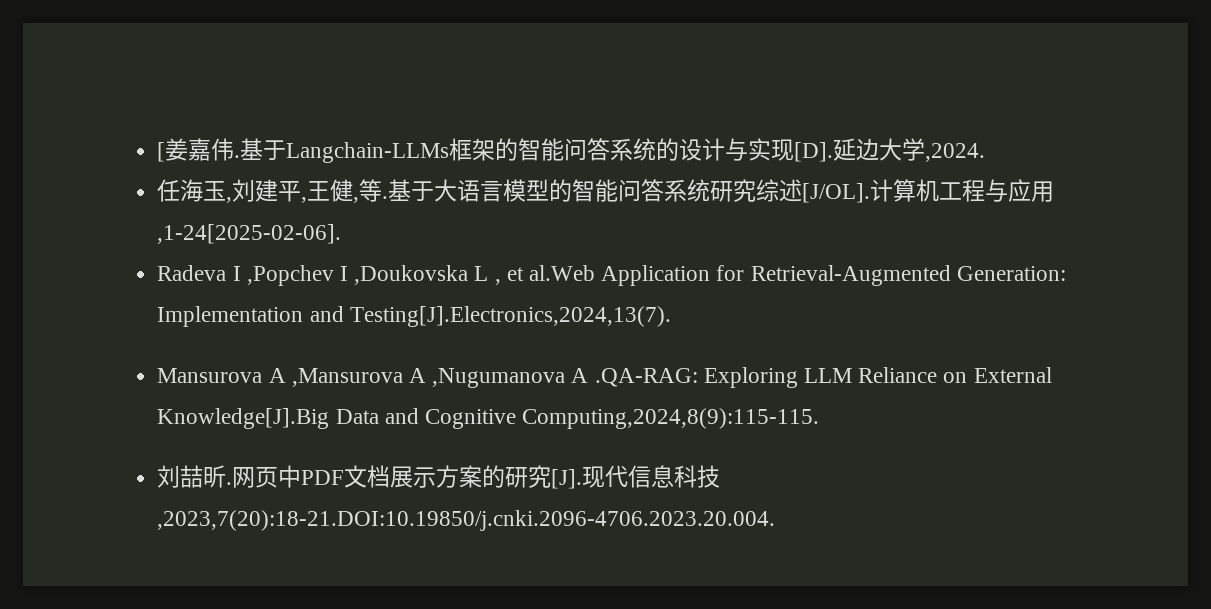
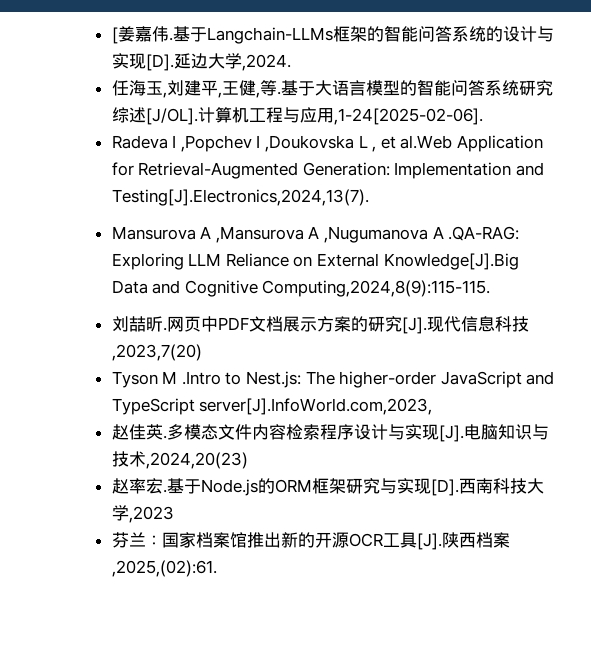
[157,510,776,531] ,2023,7(20):18-21.DOI:10.19850/j.cnki.2096-4706.2023.20.004. -> [111,344,202,361] [111,371,555,388] [111,398,433,415] [111,424,549,442] [111,451,248,469] [111,478,544,496] [111,505,174,523] [111,532,510,550] [111,560,217,577] ,2023,7(20) // Tyson M .Intro to Nest.js: The higher-order JavaScript and TypeScript server[J].InfoWorld.com,2023, // 赵佳英.多模态文件内容检索程序设计与实现[J].电脑知识与技术,2024,20(23) // 赵率宏.基于Node.js的ORM框架研究与实现[D].西南科技大学,2023 // 芬兰：国家档案馆推出新的开源OCR工具[J].陕西档案,2025,(02):61.

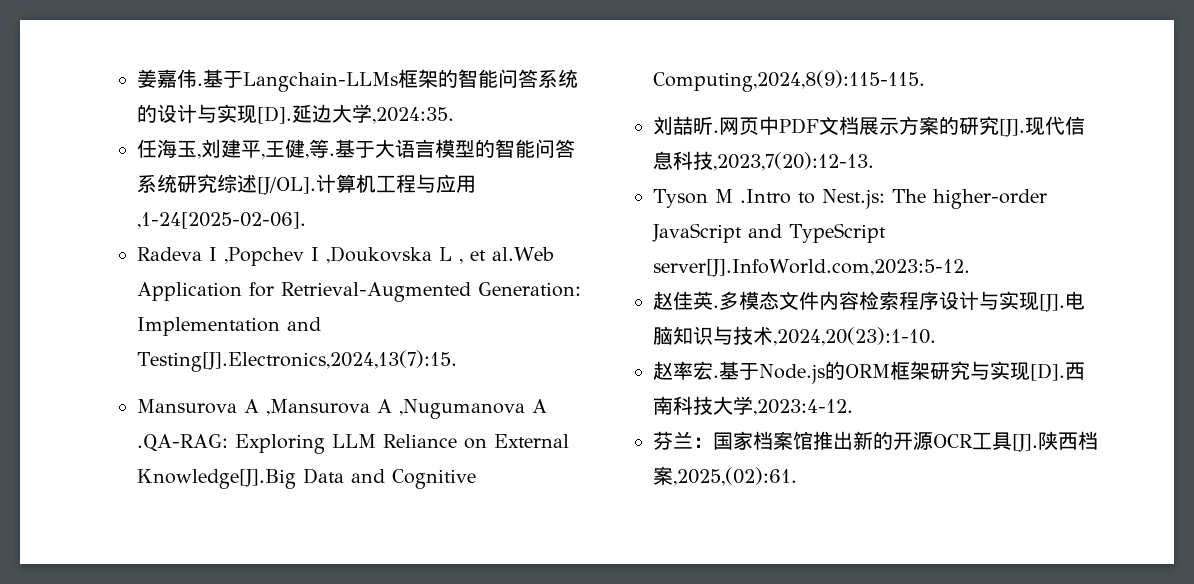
[111,27,118,44] [ -> (137, 78) none
[241,54,291,71] ,2024. -> [372,107,454,124] ,2024:35.
[111,189,369,206] Testing[J].Electronics,2024,13(7). -> [137,350,457,372] Testing[J].Electronics,2024,13(7):15.
[111,344,202,361] ,2023,7(20) -> [713,152,874,171] ,2023,7(20):12-13.
[199,398,433,415] server[J].InfoWorld.com,2023, -> [653,259,970,277] server[J].InfoWorld.com,2023:5-12.
[145,452,248,469] ,2024,20(23) -> [773,327,936,346] ,2024,20(23):1-10.
[128,506,174,523] ,2023 -> [753,399,853,416] ,2023:4-12.

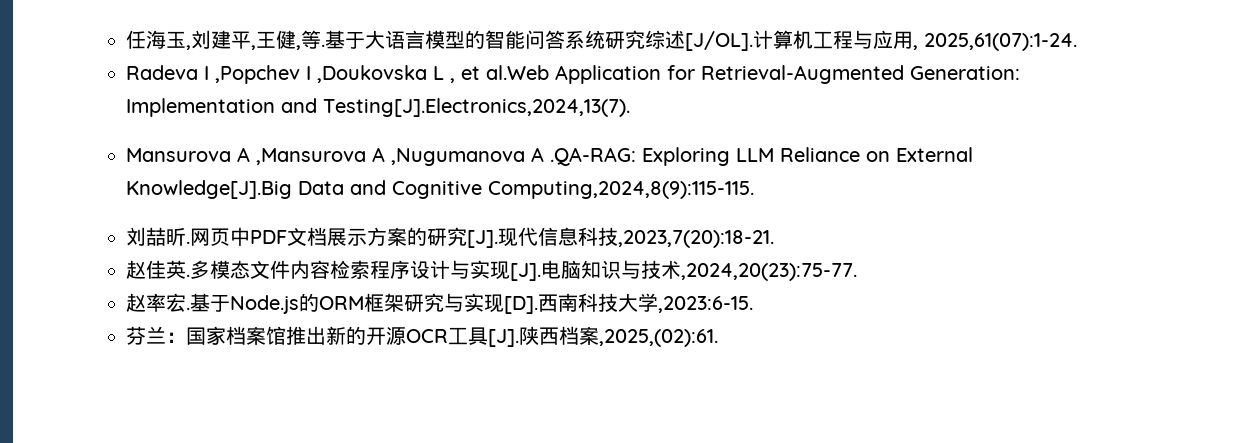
[137,69,578,92] [137,104,454,124] 姜嘉伟.基于Langchain-LLMs框架的智能问答系统的设计与实现[D].延边大学,2024:35. // -> (126, 39) none
[137,212,306,229] ,1-24[2025-02-06]. -> [913,33,1077,51] , 2025,61(07):1-24.
[137,350,457,372] Testing[J].Electronics,2024,13(7):15. -> [323,98,630,117] Testing[J].Electronics,2024,13(7).
[713,152,874,171] [653,189,1047,209] [652,223,886,243] [653,259,970,277] ,2023,7(20):12-13. // Tyson M .Intro to Nest.js: The higher-order JavaScript and TypeScript server[J].InfoWorld.com,2023:5-12. -> [618,230,774,248] ,2023,7(20):18-21.
[773,327,936,346] ,2024,20(23):1-10. -> [681,263,857,281] ,2024,20(23):75-77.
[753,399,853,416] ,2023:4-12. -> [658,296,753,313] ,2023:6-15.

